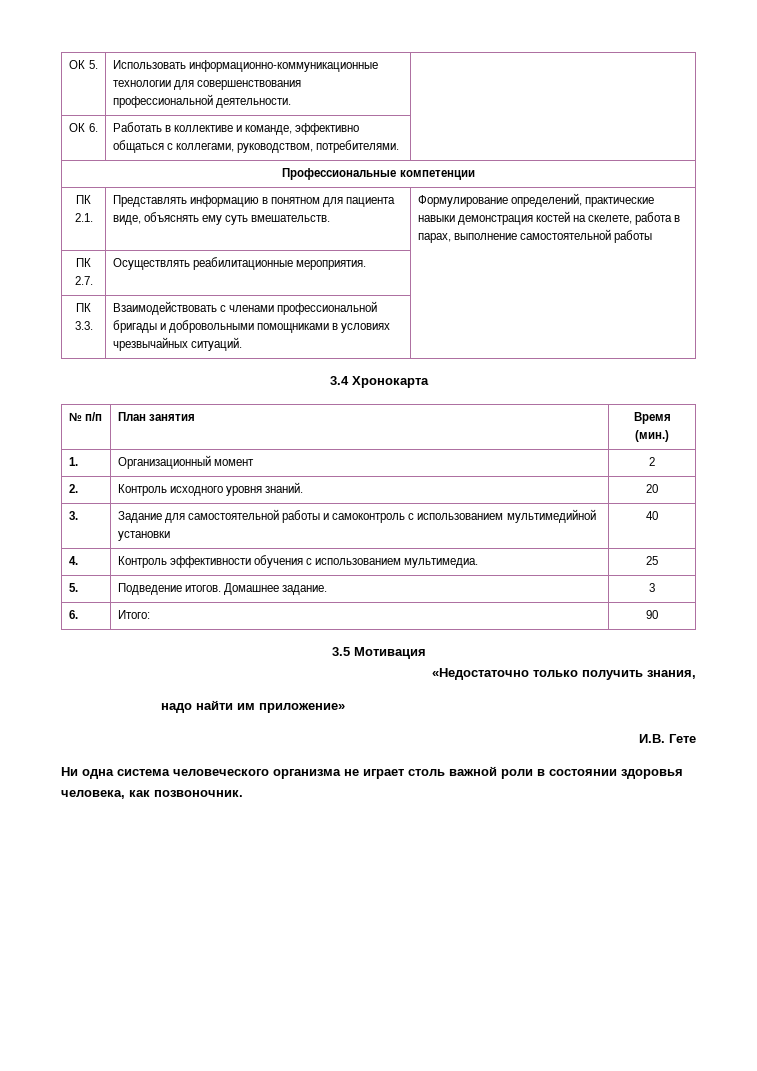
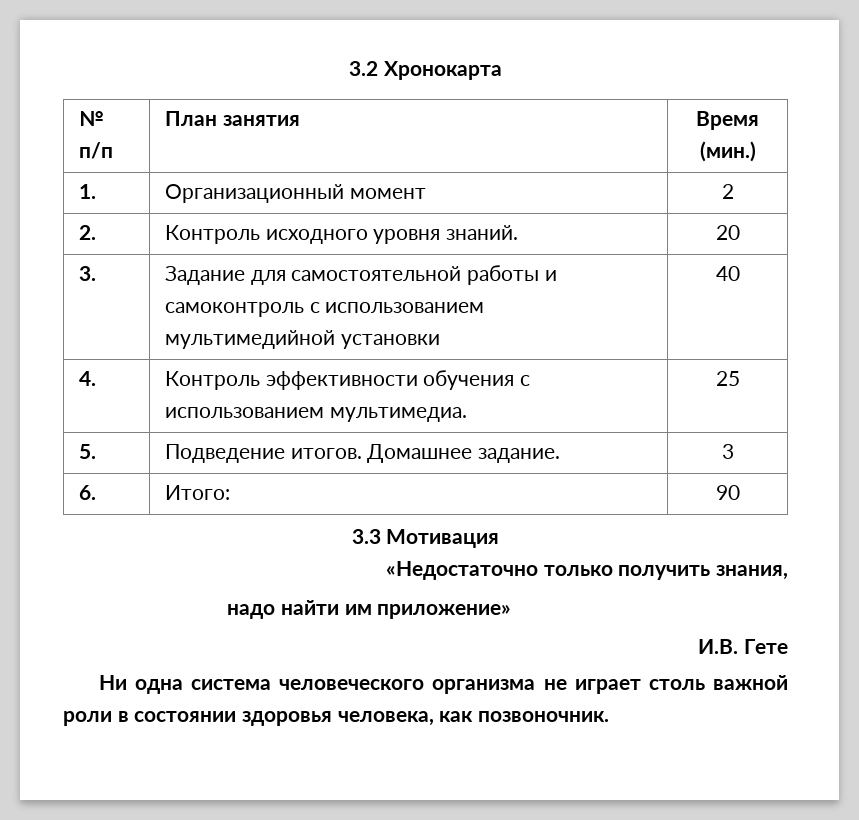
[69,60,98,69] [112,60,378,72] [112,80,301,90] [112,94,291,108] [69,123,98,132] [112,122,360,135] [112,140,400,153] [282,168,475,180] [76,195,91,204] [74,213,93,222] [112,195,396,207] [112,212,331,225] [417,193,654,207] [417,211,681,225] [417,229,653,243] [76,258,91,267] [74,276,93,285] [112,257,366,270] [76,303,91,312] [74,321,93,330] [112,301,378,315] [112,320,391,333] [112,337,242,351] [329,376,349,385] ОК 5. | Использовать информационно-коммуникационные технологии для совершенствования профессиональной деятельности. | // ОК 6. | Работать в коллективе и команде, эффективно общаться с коллегами, руководством, потребителями. | // Профессиональные компетенции // ПК 2.1. | Представлять информацию в понятном для пациента виде, объяснять ему суть вмешательств. | Формулирование определений, практические навыки демонстрация костей на скелете, работа в парах, выполнение самостоятельной работы // ПК 2.7. | Осуществлять реабилитационные мероприятия. | // ПК 3.3. | Взаимодействовать с членами профессиональной бригады и добровольными помощниками в условиях чрезвычайных ситуаций. | // 3.4 -> [349,61,379,76] 3.2
[331,647,350,656] 3.5 -> [351,529,381,544] 3.3

